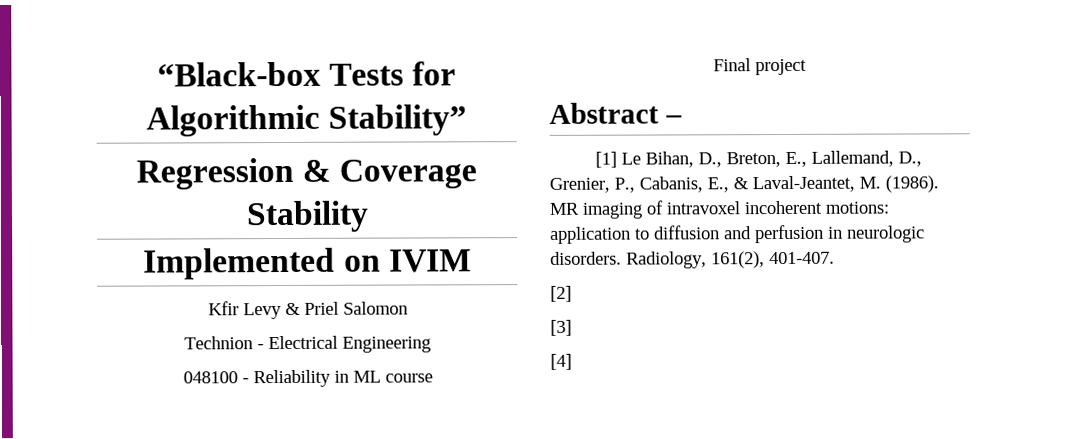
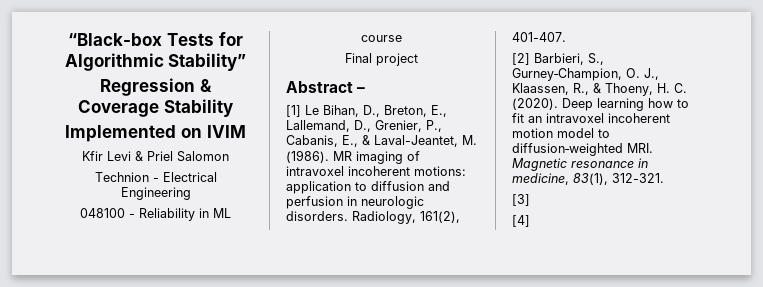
[242,303,282,320] Levy -> [107,151,131,161] Levi
(572, 293) none -> [534,53,604,65] [512,68,659,81] [512,83,687,96] [512,98,689,111] [512,113,670,123] [512,128,610,138] [512,143,653,156] [512,158,648,171] [512,173,664,185] Barbieri, S., Gurney‐Champion, O. J., Klaassen, R., & Thoeny, H. C. (2020). Deep learning how to fit an intravoxel incoherent motion model to diffusion‐weighted MRI. Magnetic resonance in medicine, 83(1), 312-321.

